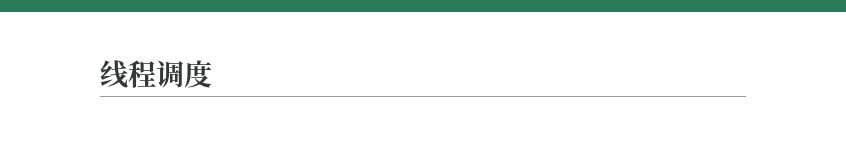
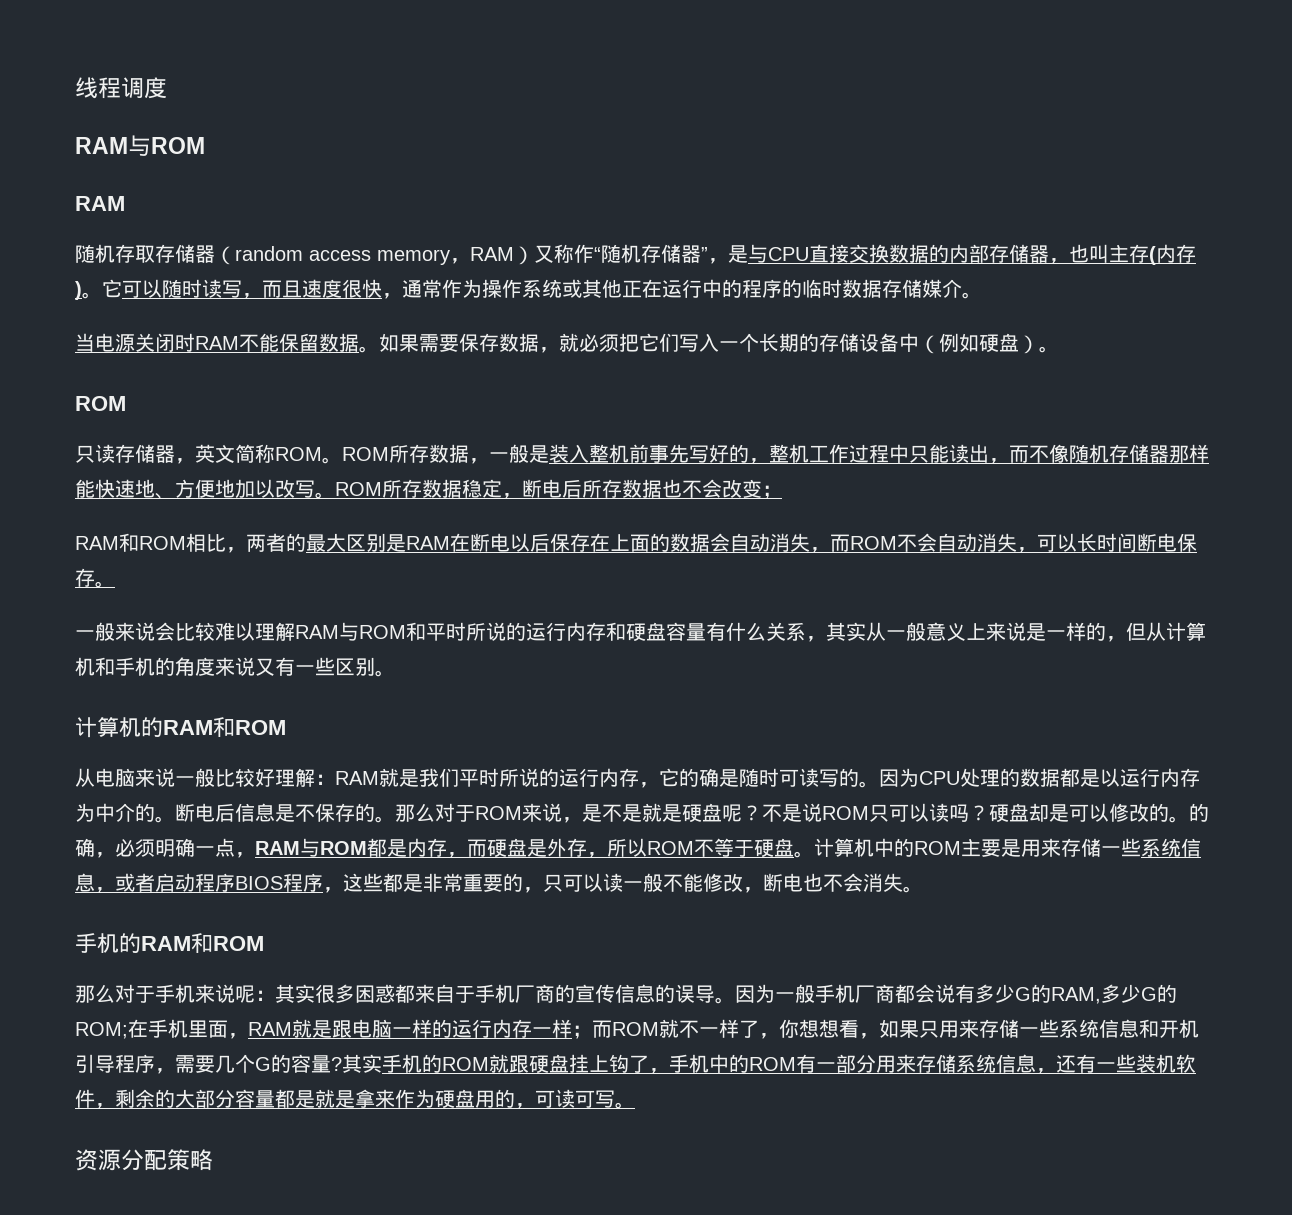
(212, 74) none -> [75,135,205,156] [75,196,125,211] [75,244,1196,265] [75,279,982,300] [75,333,1059,354] [75,396,126,411] [75,444,1209,464] [75,479,782,499] [75,533,1197,553] [75,568,115,588] [75,622,1206,642] [75,657,395,677] [75,717,286,738] [75,768,1200,788] [75,803,1209,823] [75,838,1201,858] [75,873,923,893] [75,933,264,953] [75,984,1177,1004] [75,1019,1199,1039] [75,1054,1196,1074] [75,1089,635,1109] [75,1149,213,1171] // RAM与ROM // RAM // 随机存取存储器（random access memory，RAM）又称作“随机存储器”，是与CPU直接交换数据的内部存储器，也叫主存(内存)。它可以随时读写，而且速度很快，通常作为操作系统或其他正在运行中的程序的临时数据存储媒介。 // 当电源关闭时RAM不能保留数据。如果需要保存数据，就必须把它们写入一个长期的存储设备中（例如硬盘）。 // ROM // 只读存储器，英文简称ROM。ROM所存数据，一般是装入整机前事先写好的，整机工作过程中只能读出，而不像随机存储器那样能快速地、方便地加以改写。ROM所存数据稳定，断电后所存数据也不会改变； // RAM和ROM相比，两者的最大区别是RAM在断电以后保存在上面的数据会自动消失，而ROM不会自动消失，可以长时间断电保存。 // 一般来说会比较难以理解RAM与ROM和平时所说的运行内存和硬盘容量有什么关系，其实从一般意义上来说是一样的，但从计算机和手机的角度来说又有一些区别。 // 计算机的RAM和ROM // 从电脑来说一般比较好理解：RAM就是我们平时所说的运行内存，它的确是随时可读写的。因为CPU处理的数据都是以运行内存为中介的。断电后信息是不保存的。那么对于ROM来说，是不是就是硬盘呢？不是说ROM只可以读吗？硬盘却是可以修改的。的确，必须明确一点，RAM与ROM都是内存，而硬盘是外存，所以ROM不等于硬盘。计算机中的ROM主要是用来存储一些系统信息，或者启动程序BIOS程序，这些都是非常重要的，只可以读一般不能修改，断电也不会消失。 // 手机的RAM和ROM // 那么对于手机来说呢：其实很多困惑都来自于手机厂商的宣传信息的误导。因为一般手机厂商都会说有多少G的RAM,多少G的ROM;在手机里面，RAM就是跟电脑一样的运行内存一样；而ROM就不一样了，你想想看，如果只用来存储一些系统信息和开机引导程序，需要几个G的容量?其实手机的ROM就跟硬盘挂上钩了，手机中的ROM有一部分用来存储系统信息，还有一些装机软件，剩余的大部分容量都是就是拿来作为硬盘用的，可读可写。 // 资源分配策略

